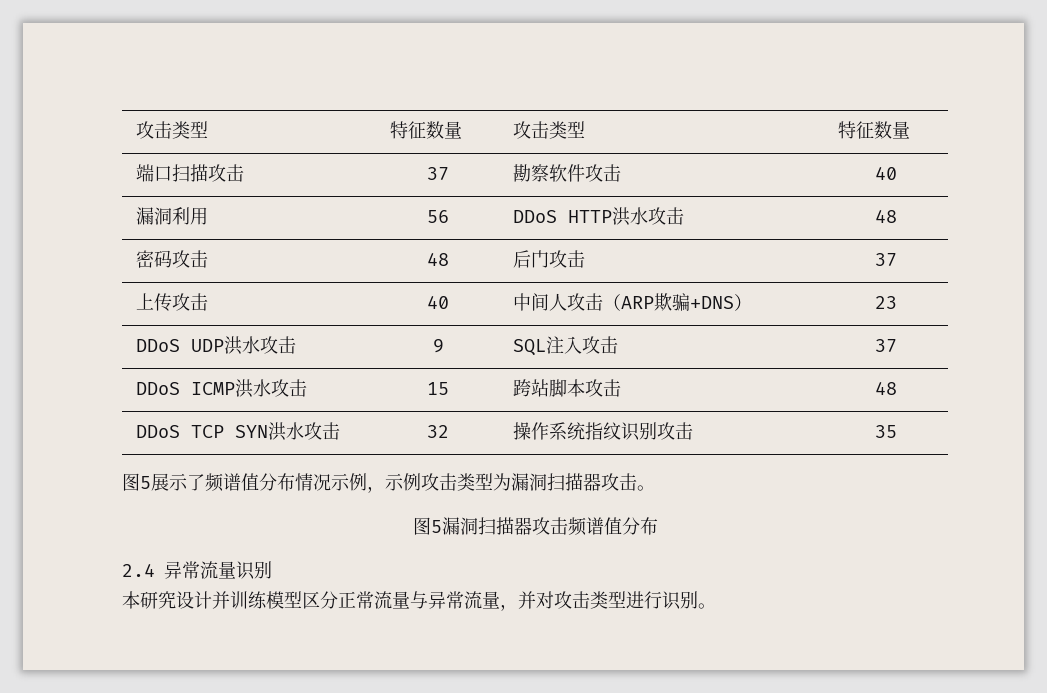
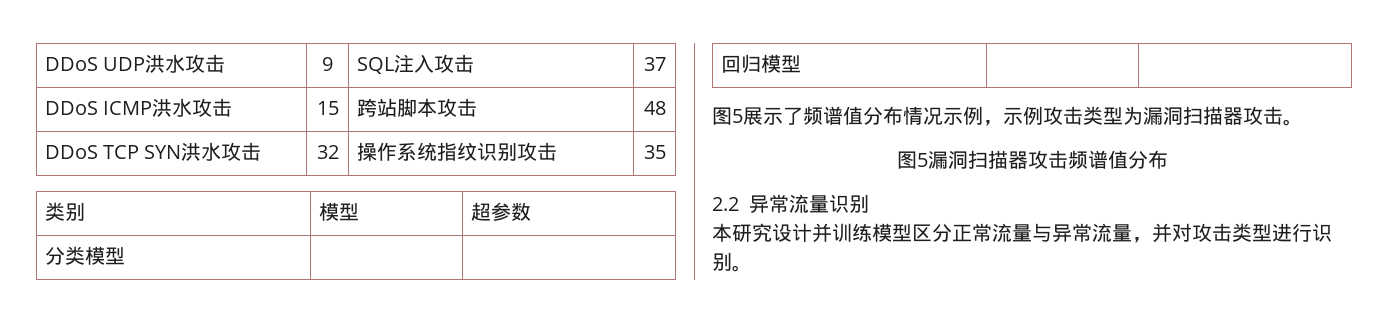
[136,121,209,139] [390,121,463,139] [513,121,586,139] [838,121,911,139] [136,164,245,182] [427,167,449,180] [513,164,622,182] [875,167,897,180] [136,207,209,225] [427,210,449,223] [513,207,685,226] [875,210,897,223] [136,250,209,268] [427,253,449,266] [513,250,586,268] [875,253,897,266] [136,293,209,312] [427,296,449,309] [513,293,753,311] [875,296,897,309] 攻击类型 | 特征数量 | 攻击类型 | 特征数量 // 端口扫描攻击 | 37 | 勘察软件攻击 | 40 // 漏洞利用 | 56 | DDoS HTTP洪水攻击 | 48 // 密码攻击 | 48 | 后门攻击 | 37 // 上传攻击 | 40 | 中间人攻击（ARP欺骗+DNS） | 23 // -> (44, 64) none
(897, 431) none -> [44,202,85,221] [318,202,359,221] [470,202,531,221] [44,246,125,265] [720,54,801,73] // 类别 | 模型 | 超参数 // 分类模型 | | // 回归模型 | |
[122,564,155,577] 2.4 -> [712,197,739,211] 2.2

